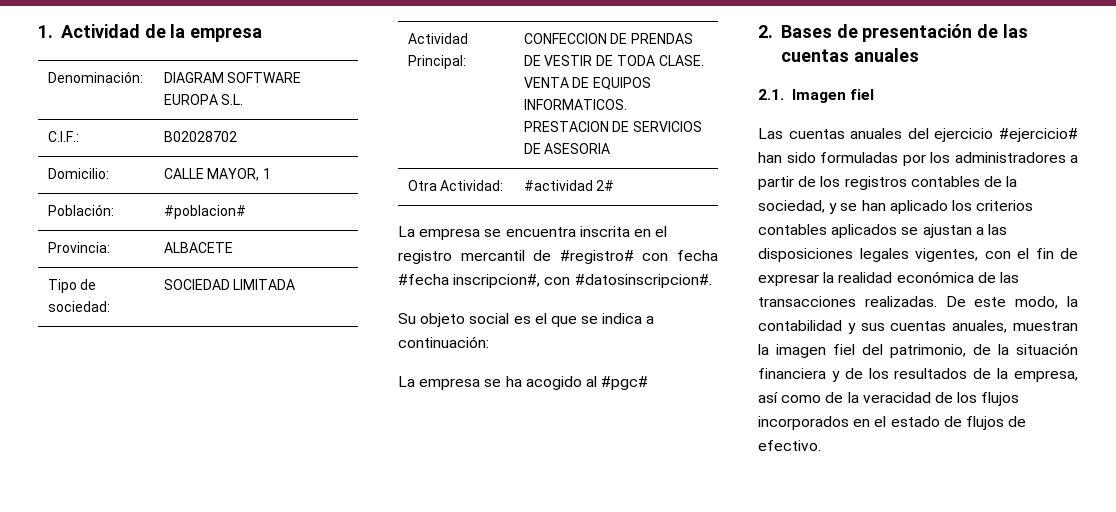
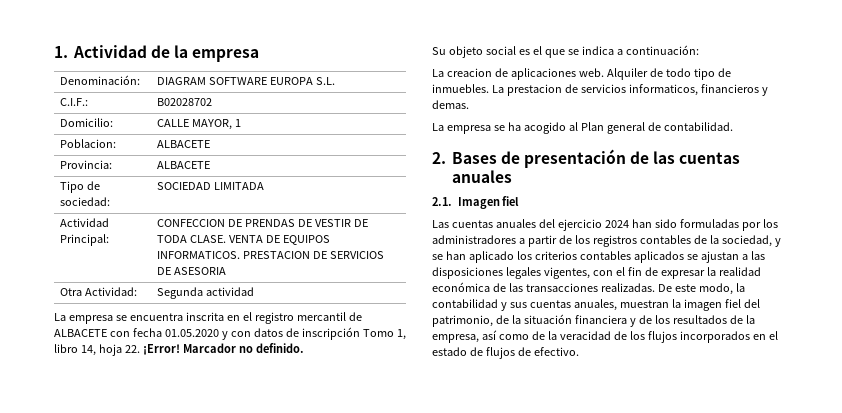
[47,204,114,216] [163,205,246,219] Población: | #poblacion# -> [59,139,116,148] [156,140,210,148] Poblacion: | ALBACETE
[523,180,615,191] #actividad 2# -> [156,287,254,299] Segunda actividad
[559,250,634,264] #registro# -> [54,329,107,337] ALBACETE
[398,274,712,288] #fecha inscripcion#, con #datosinscripcion#. -> [164,327,406,340] [54,343,304,356] 01.05.2020 y con datos de inscripción Tomo 1, libro 14, hoja 22. ¡Error! Marcador no definido.
(489, 342) none -> [432,68,731,80] [432,84,768,96] [432,100,469,109] // La creacion de aplicaciones web. Alquiler de todo tipo de inmuebles. La prestacion de servicios informaticos, financieros y demas.
[601,376,649,390] #pgc# -> [580,122,733,134] Plan general de contabilidad.
[999,128,1078,142] #ejercicio# -> [604,220,629,228] 2024

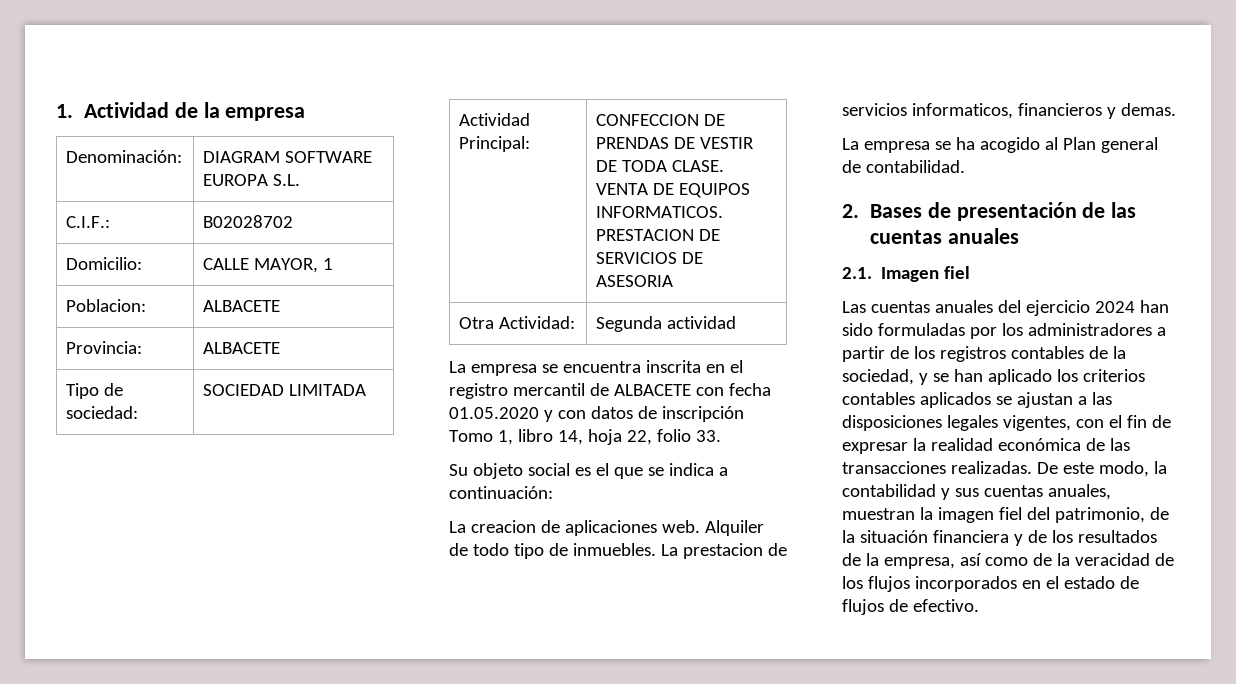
[124,343,304,355] 22. ¡Error! Marcador no definido. -> [626,429,721,445] 22, folio 33.

